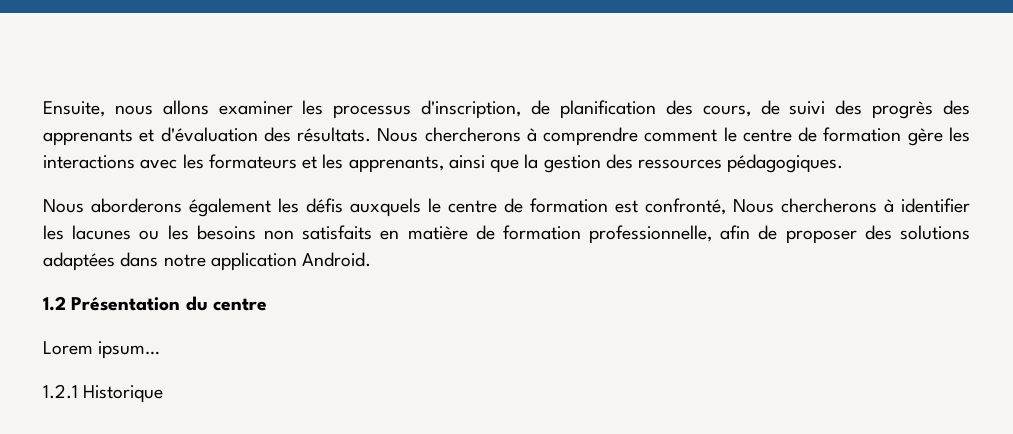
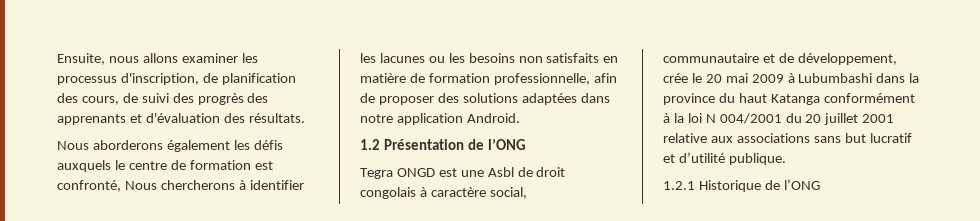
[377,127,970,146] [43,154,844,173] Nous chercherons à comprendre comment le centre de formation gère les interactions avec les formateurs et les apprenants, ainsi que la gestion des ressources pédagogiques. -> (305, 118) none
[185,296,267,311] [43,341,161,359] du centre // Lorem ipsum… -> [467,139,526,150] [360,167,566,179] [360,187,527,199] [663,53,897,65] [663,73,920,83] [663,93,915,105] [663,113,895,125] [663,133,912,143] [663,152,786,165] de l’ONG // Tegra ONGD est une Asbl de droit congolais à caractère social, communautaire et de développement, crée le 20 mai 2009 à Lubumbashi dans la province du haut Katanga conformément à la loi N 004/2001 du 20 juillet 2001 relative aux associations sans but lucratif et d’utilité publique.
(164, 394) none -> [764,179,820,190] de l’ONG

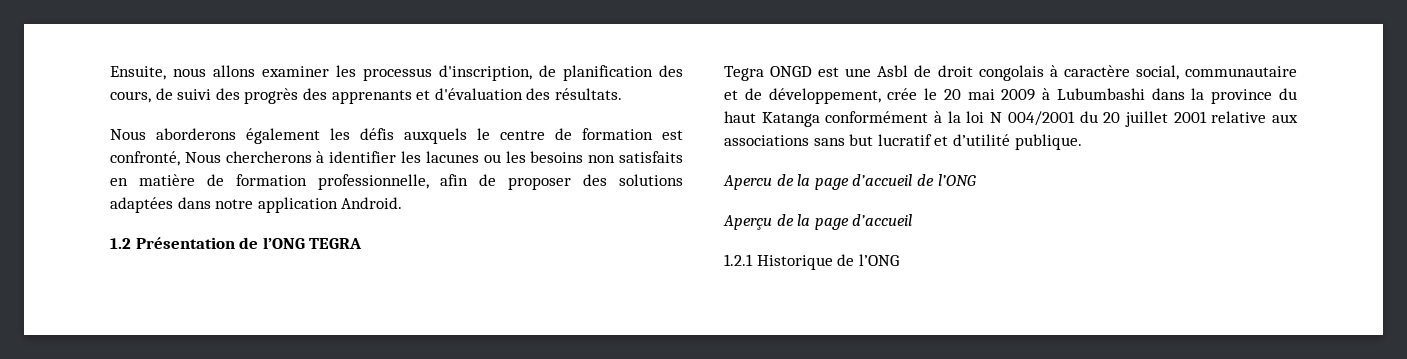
(526, 144) none -> [309,238,363,249] TEGRA
(786, 159) none -> [723,174,976,190] [723,214,913,230] // Apercu de la page d’accueil de l’ONG // Aperçu de la page d’accueil

